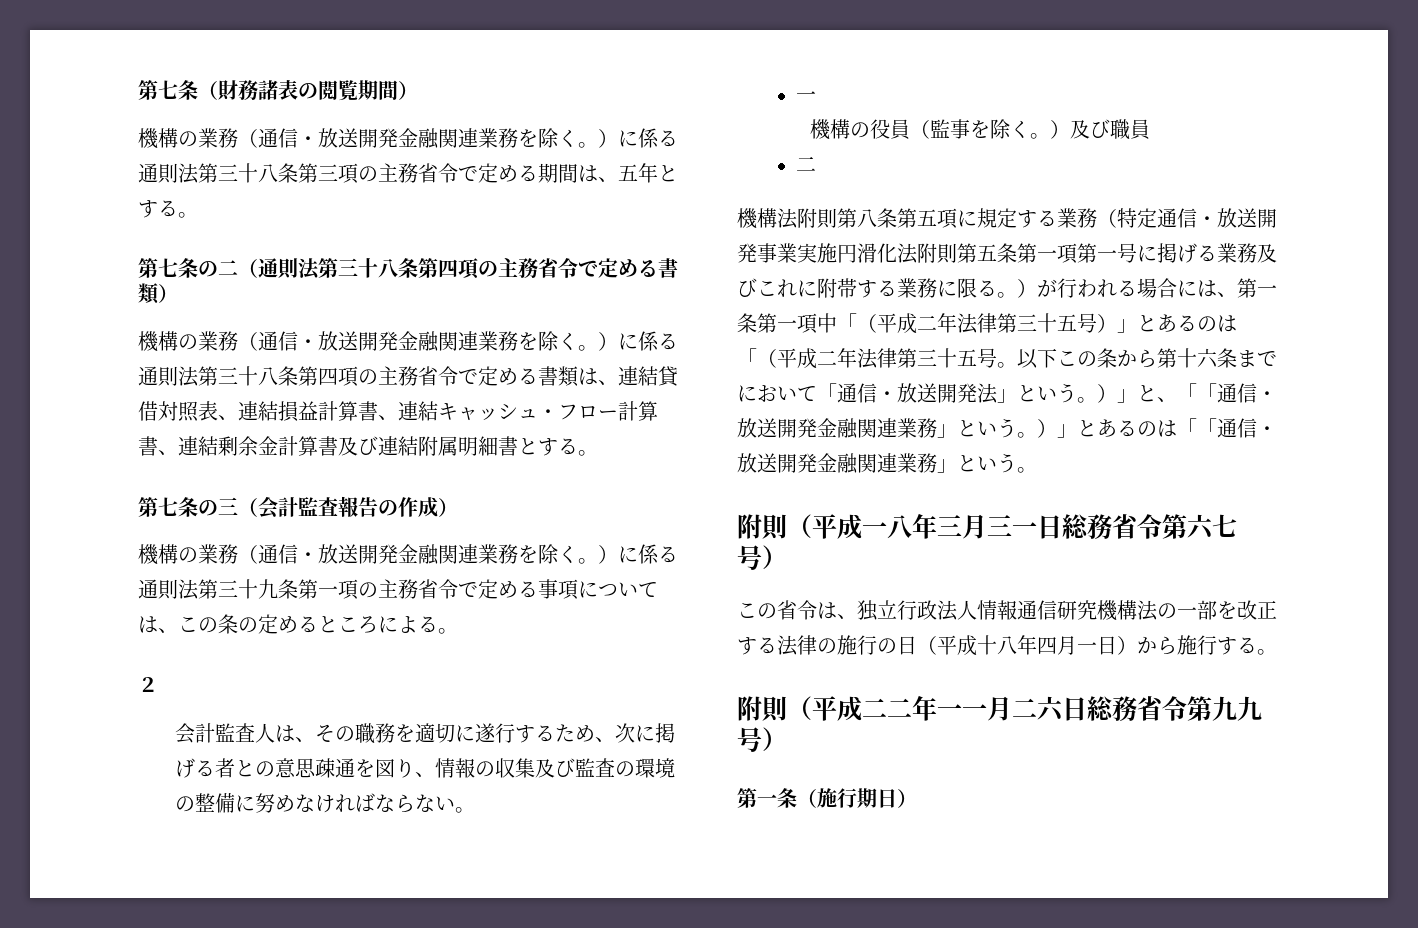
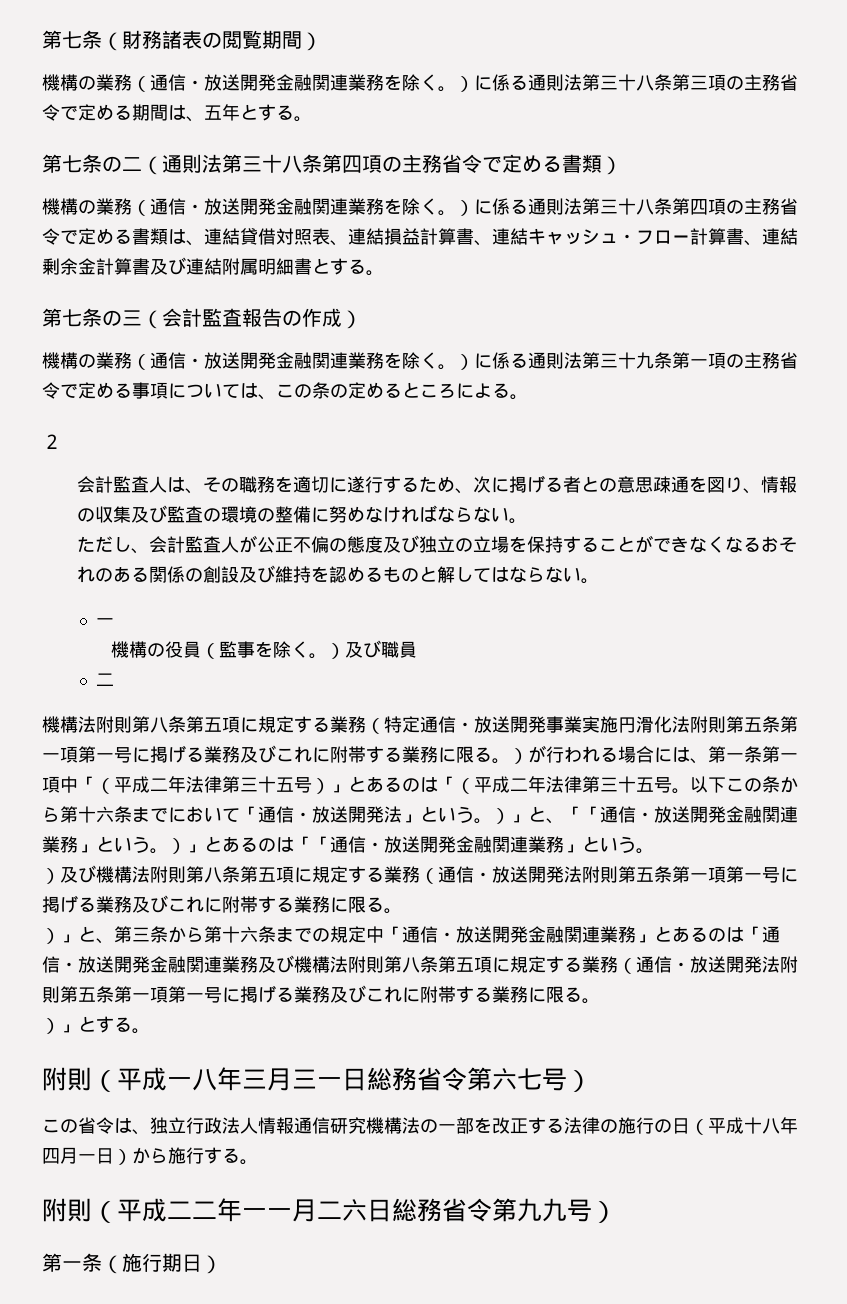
(475, 810) none -> [76,535,797,554] [76,565,599,584] // ただし、会計監査人が公正不偏の態度及び独立の立場を保持することができなくなるおそれのある関係の創設及び維持を認めるものと解してはならない。
(1037, 470) none -> [42,865,798,884] [42,895,402,914] [42,926,780,944] [42,955,798,974] [42,985,600,1004] [42,1016,150,1034] // ）及び機構法附則第八条第五項に規定する業務（通信・放送開発法附則第五条第一項第一号に掲げる業務及びこれに附帯する業務に限る。 // ）」と、第三条から第十六条までの規定中「通信・放送開発金融関連業務」とあるのは「通信・放送開発金融関連業務及び機構法附則第八条第五項に規定する業務（通信・放送開発法附則第五条第一項第一号に掲げる業務及びこれに附帯する業務に限る。 // ）」とする。

